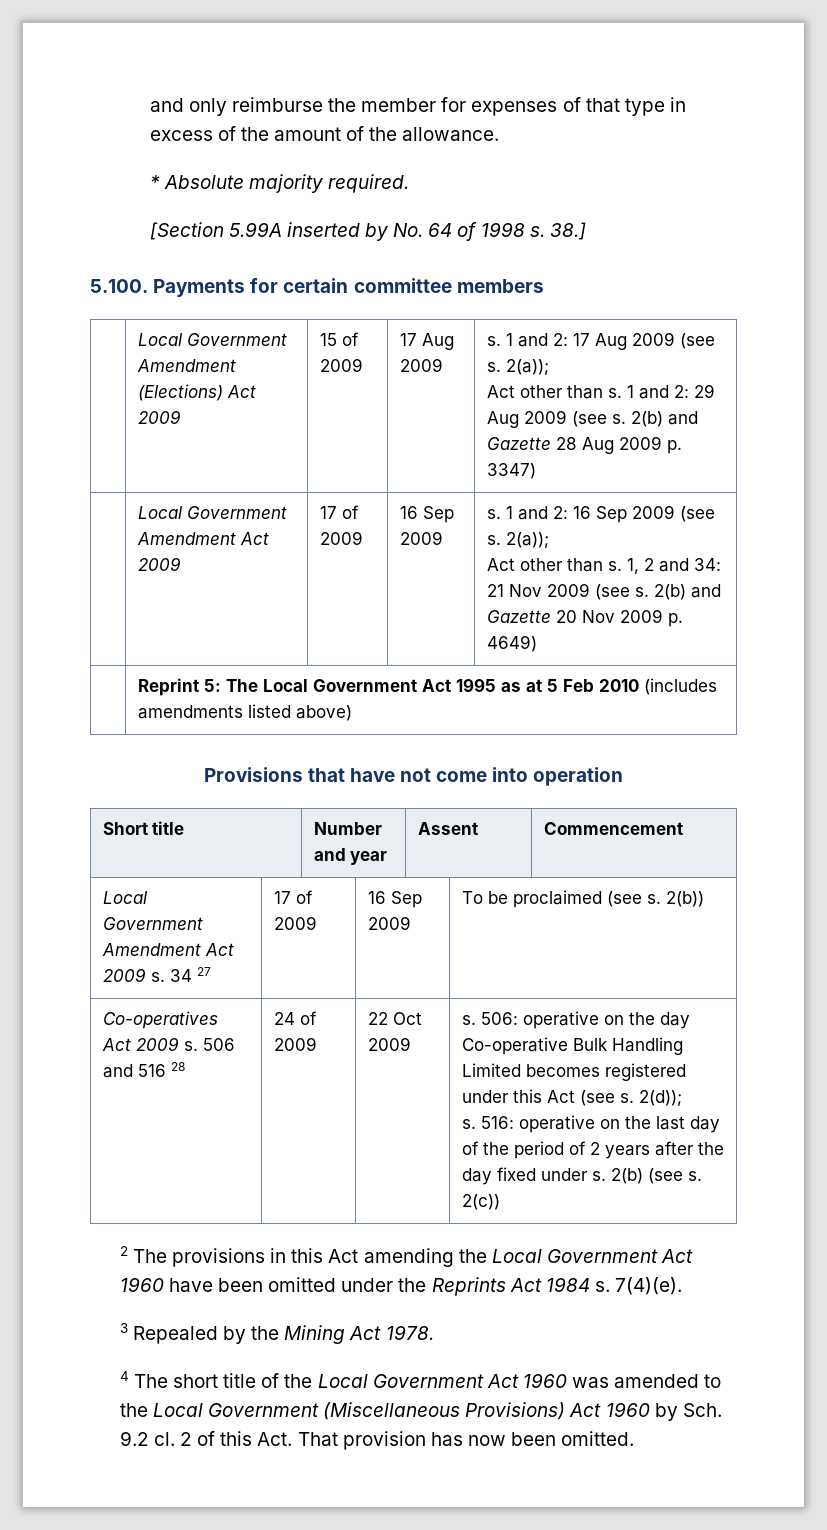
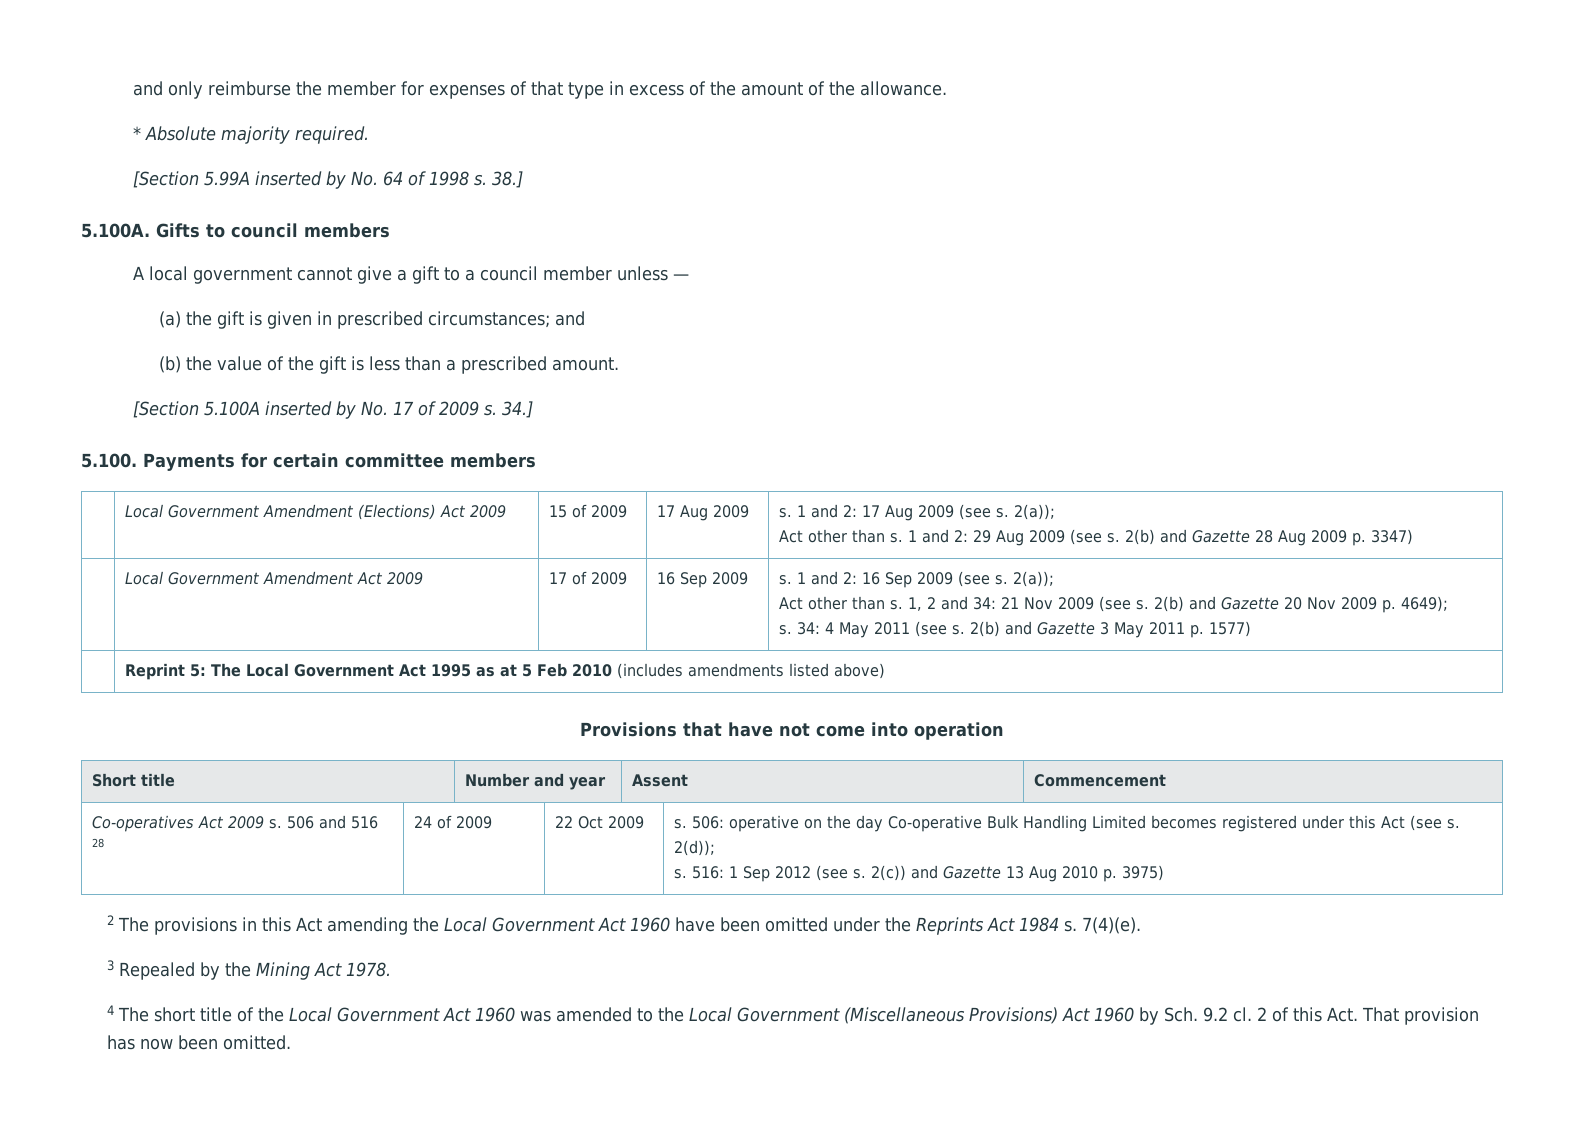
(586, 231) none -> [81,223,390,238] [133,266,690,284] [159,311,586,329] [159,356,620,374] [133,401,534,419] // 5.100A. Gifts to council members // A local government cannot give a gift to a council member unless — // (a) the gift is given in prescribed circumstances; and // (b) the value of the gift is less than a prescribed amount. // [Section 5.100A inserted by No. 17 of 2009 s. 34.]
[486,635,537,652] 4649) -> [1401,596,1449,612] [779,621,1252,638] 4649); // s. 34: 4 May 2011 (see s. 2(b) and Gazette 3 May 2011 p. 1577)
[102,891,148,904] [102,917,203,930] [101,943,234,956] [102,967,211,982] [273,890,313,904] [273,916,317,930] [367,891,422,908] [367,916,411,930] [461,890,704,908] // Local Government Amendment Act 2009 s. 34 27 | 17 of 2009 | 16 Sep 2009 | To be proclaimed (see s. 2(b)) -> (1167, 780) none
[518,1115,720,1133] [461,1141,724,1159] [461,1167,702,1185] [461,1194,500,1210] operative on the last day of the period of 2 years after the day fixed under s. 2(b) (see s. 2(c)) -> [729,865,1165,882] 1 Sep 2012 (see s. 2(c)) and Gazette 13 Aug 2010 p. 3975)

